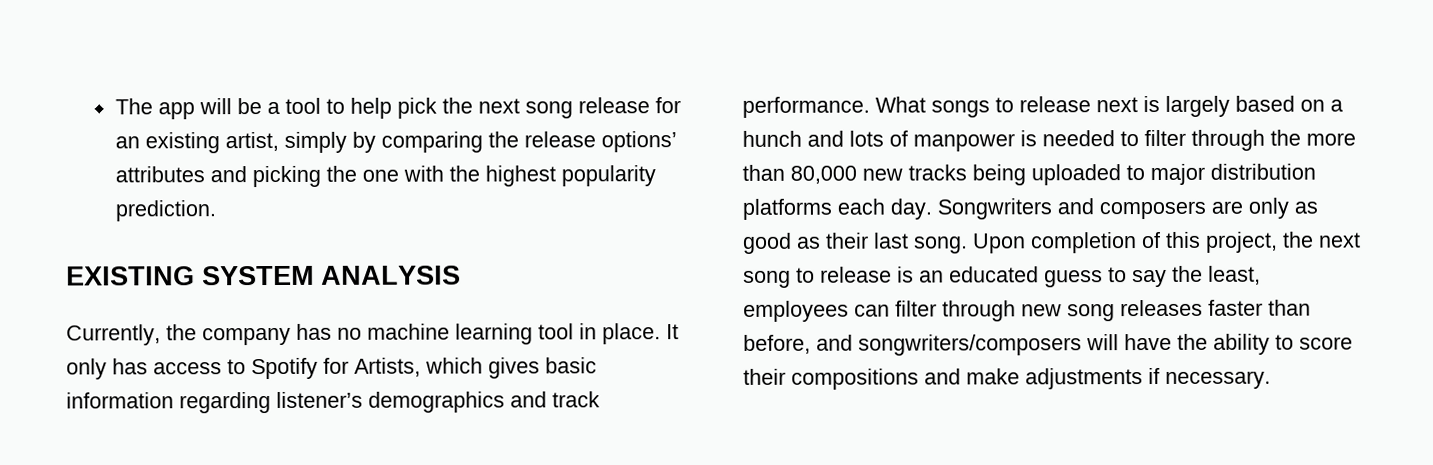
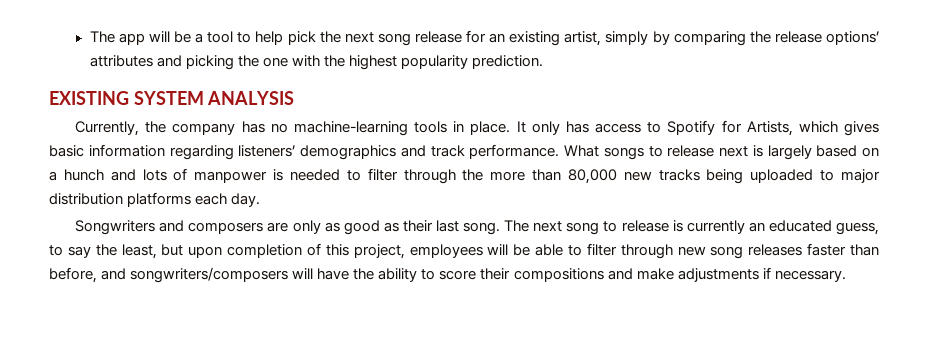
[367,323,574,345] machine learning tool -> [293,121,448,136] machine-learning tools
[276,391,363,408] listener’s -> [238,145,296,157] listeners’
(932, 209) none -> (261, 200) //
[973,231,1314,254] Upon completion of this project, the -> [504,220,530,232] The
(914, 274) none -> [686,220,745,234] currently
[1044,270,1103,288] guess -> [836,222,880,235] guess,
[743,300,890,322] employees can -> [161,243,582,259] but upon completion of this project, employees will be able to

